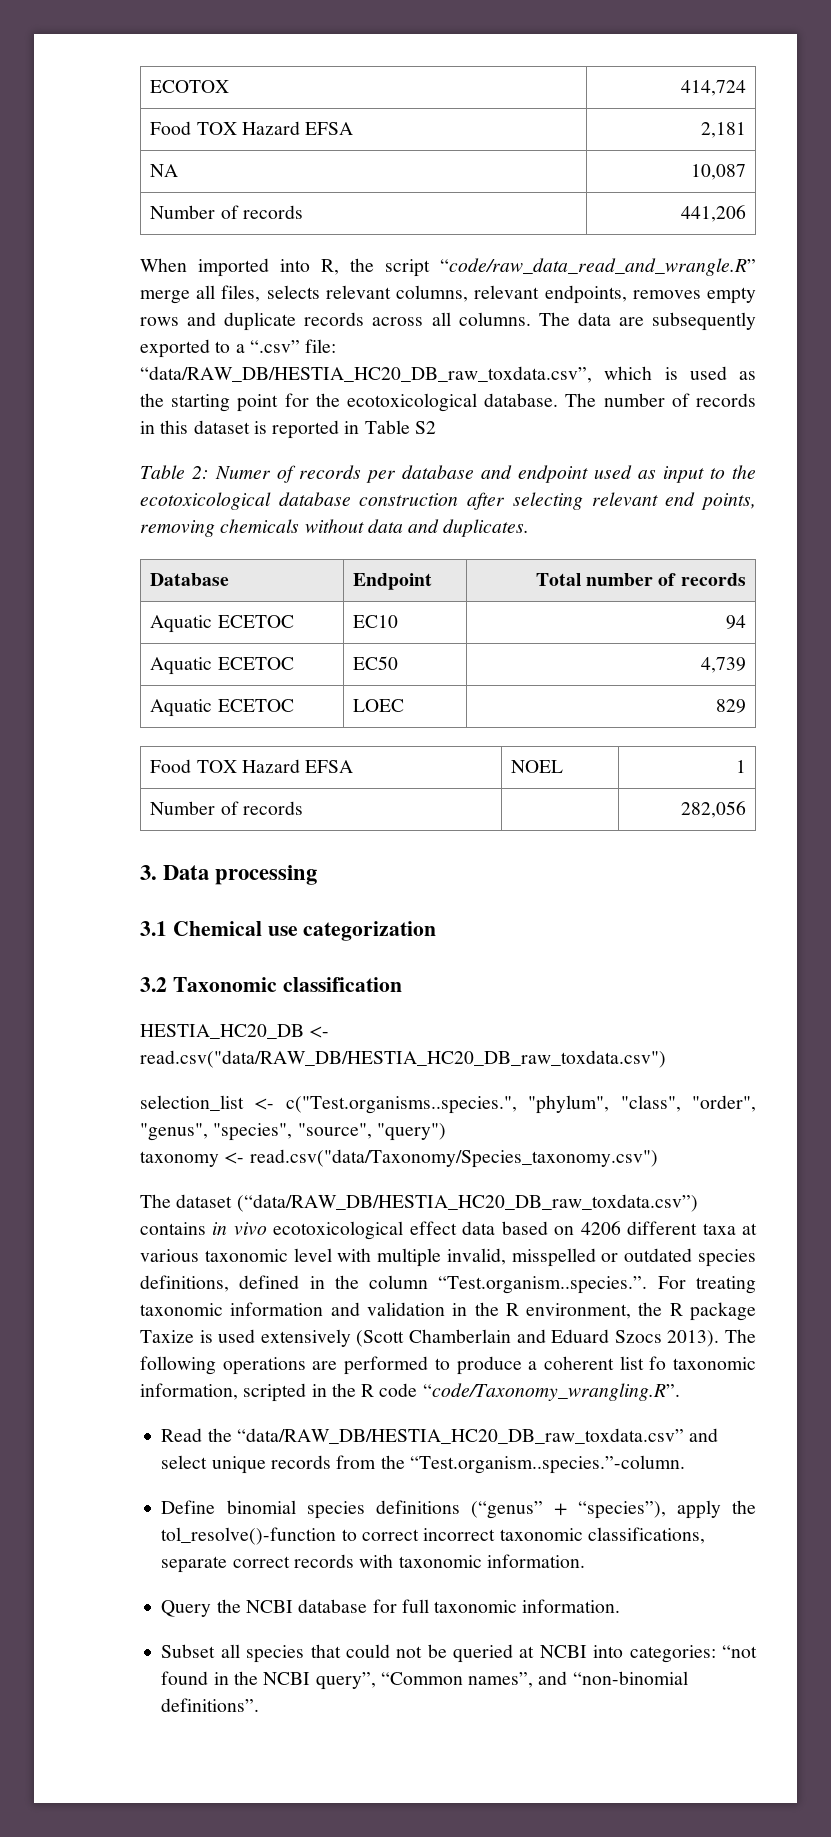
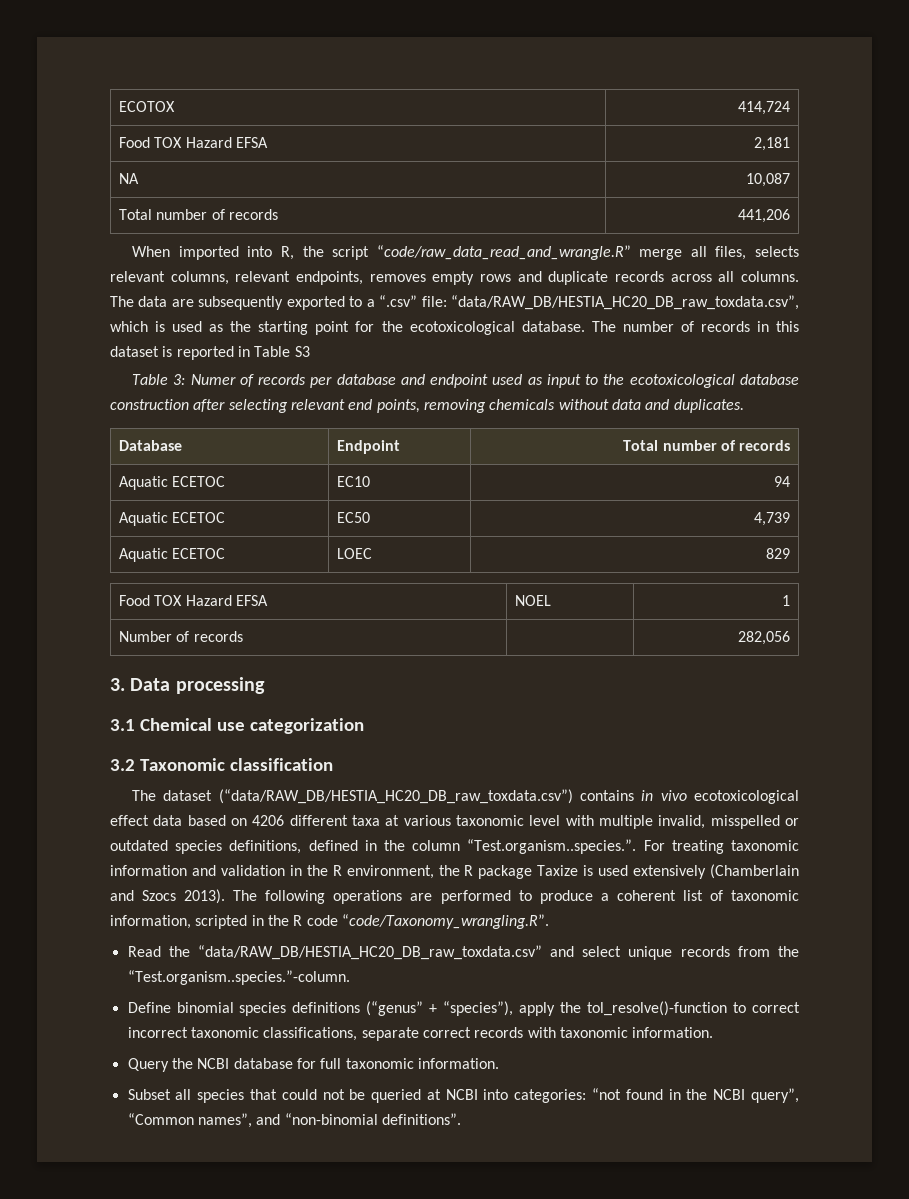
[150,205,216,219] Number -> [118,209,208,220] Total number
[414,421,436,434] [140,465,209,479] S2 // Table 2: -> [294,346,310,357] [132,374,186,385] S3 // Table 3:
[140,1024,330,1039] [140,1050,666,1068] [140,1095,756,1114] [140,1123,446,1141] [140,1149,658,1168] // HESTIA_HC20_DB <- read.csv("data/RAW_DB/HESTIA_HC20_DB_raw_toxdata.csv") // selection_list <- c("Test.organisms..species.", "phylum", "class", "order", "genus", "species", "source", "query") // taxonomy <- read.csv("data/Taxonomy/Species_taxonomy.csv") -> (333, 764) none
[356,1329,610,1347] (Scott Chamberlain and Eduard -> [710,864,800,879] [110,890,134,901] (Chamberlain and
[649,1356,667,1370] fo -> [709,890,723,901] of

